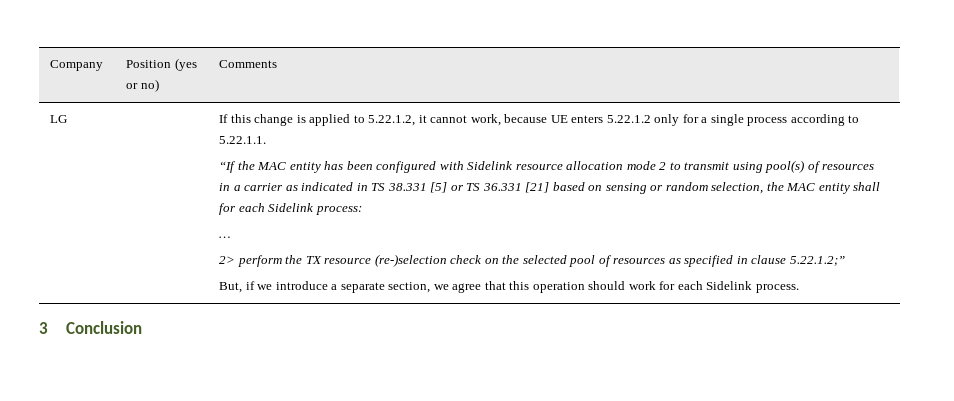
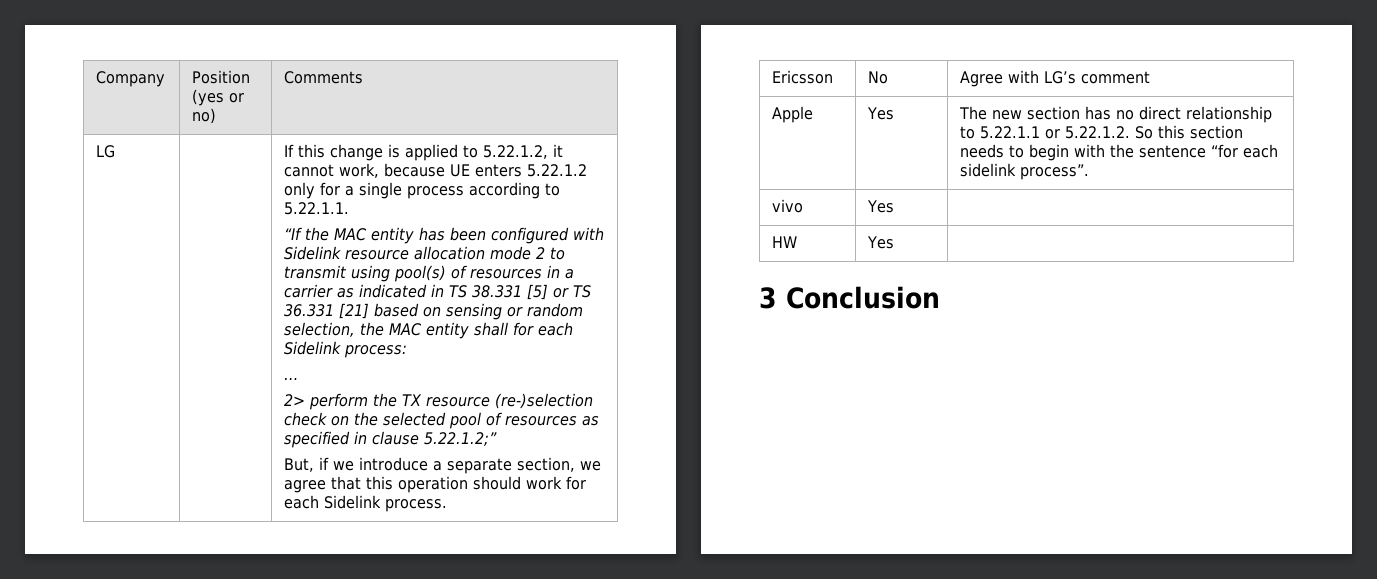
(799, 288) none -> [772,70,834,84] [868,71,889,84] [960,70,1151,87] [772,106,814,123] [867,107,895,120] [959,106,1273,123] [960,125,1244,139] [960,144,1279,161] [960,163,1090,180] [772,199,804,213] [867,200,895,213] [772,236,798,248] [867,236,895,249] // Ericsson | No | Agree with LG’s comment // Apple | Yes | The new section has no direct relationship to 5.22.1.1 or 5.22.1.2. So this section needs to begin with the sentence “for each sidelink process”. // vivo | Yes | // HW | Yes |

